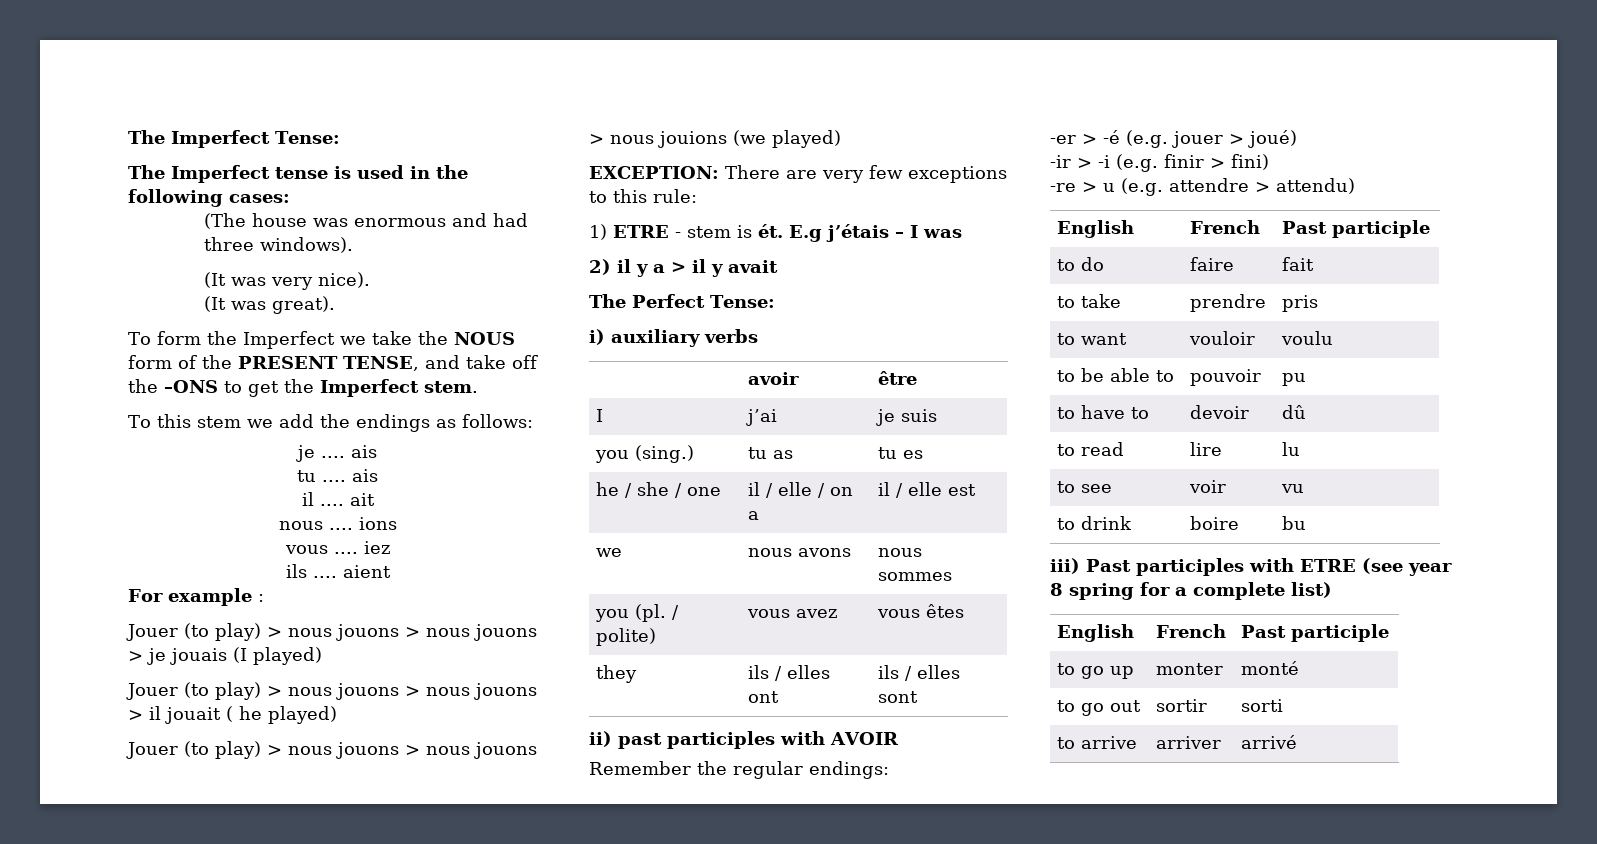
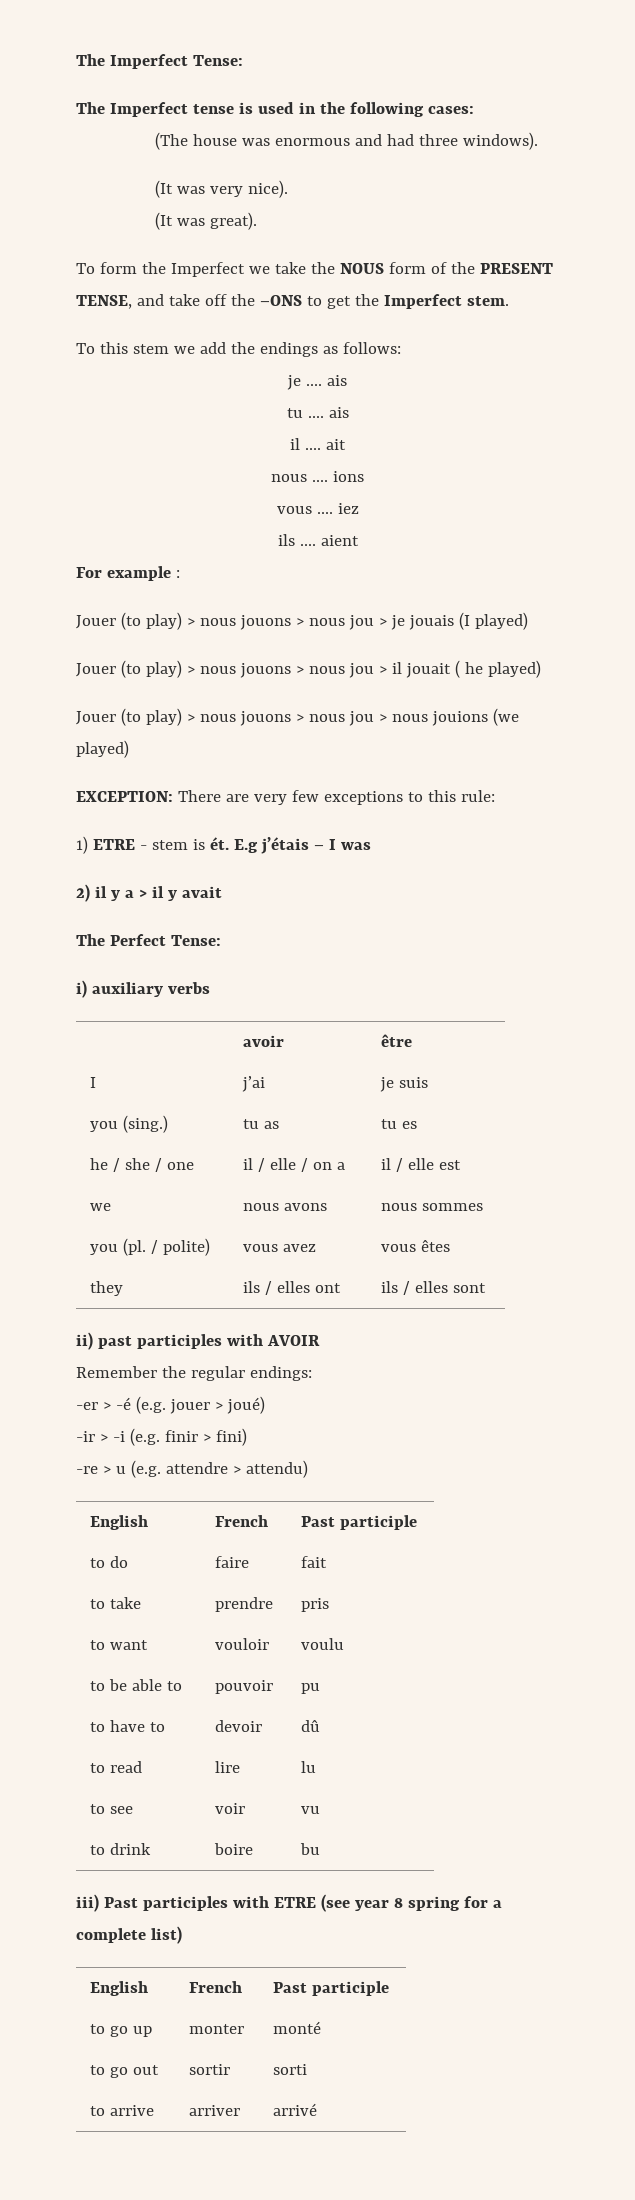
[474,624,537,641] jouons -> [348,615,374,630] jou
[474,683,537,700] jouons -> [348,663,374,678] jou
[474,742,537,759] jouons -> [348,711,374,726] jou

